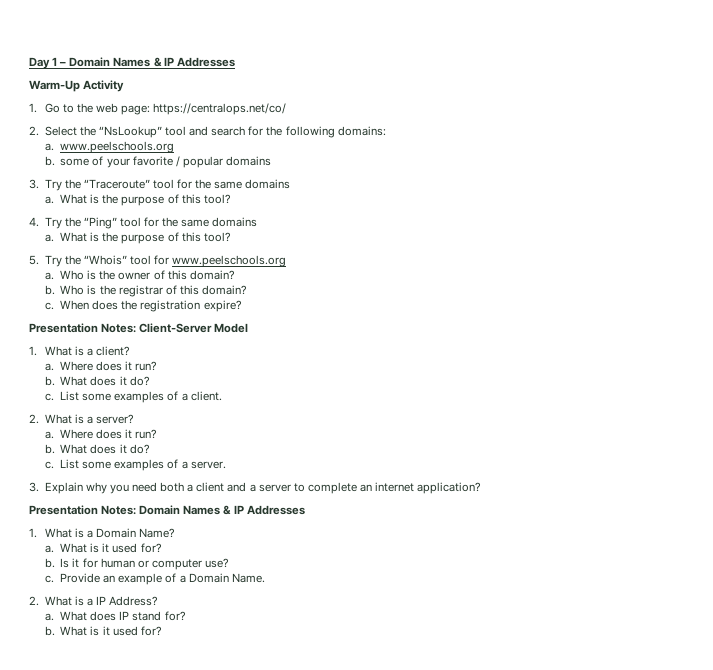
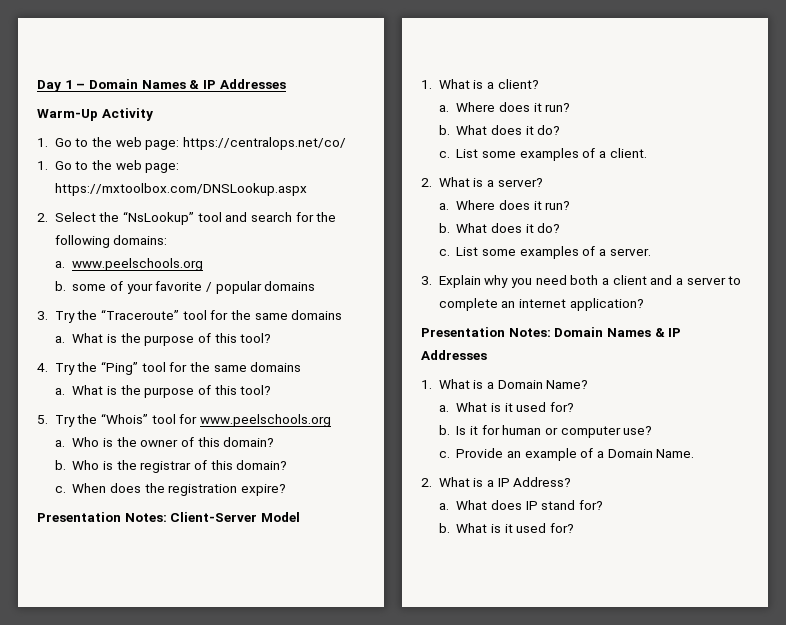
(287, 109) none -> [37,160,180,173] [54,183,307,196] // 1. Go to the web page: https://mxtoolbox.com/DNSLookup.aspx

